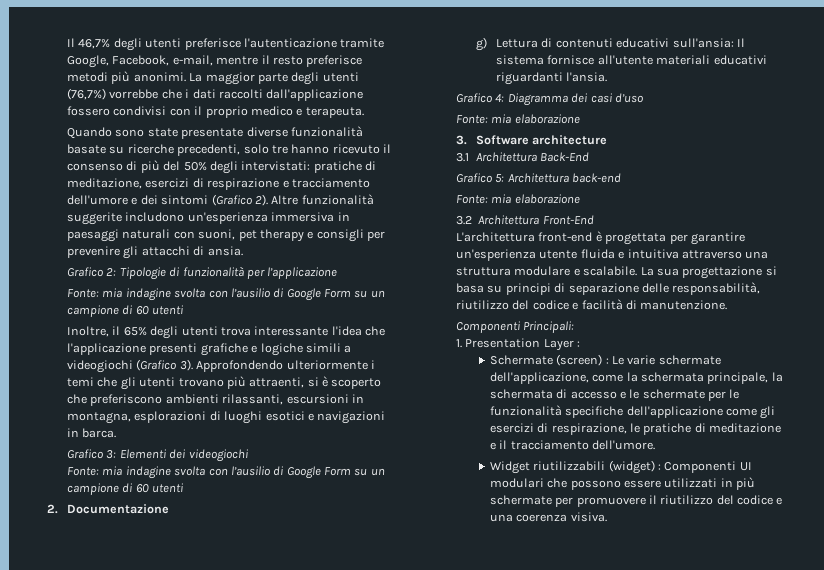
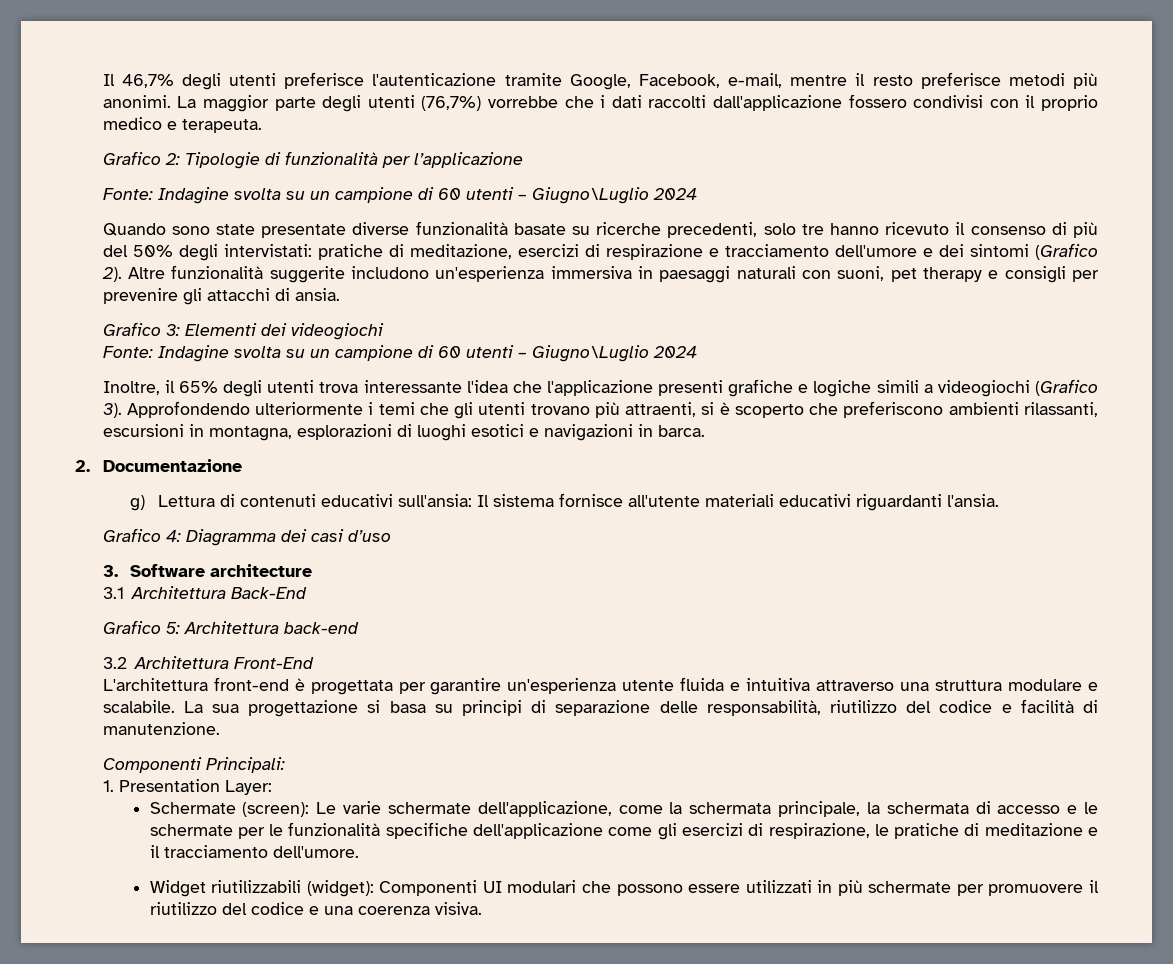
(364, 112) none -> [102,151,523,169] [102,187,697,204] // Grafico 2: Tipologie di funzionalità per l’applicazione // Fonte: Indagine svolta su un campione di 60 utenti – Giugno\Luglio 2024
[106,266,338,280] [67,288,385,301] [67,305,184,317] 2: Tipologie di funzionalità per l’applicazione // Fonte: mia indagine svolta con l’ausilio di Google Form su un campione di 60 utenti -> [165,323,384,340] [102,345,697,362] 3: Elementi dei videogiochi // Fonte: Indagine svolta su un campione di 60 utenti – Giugno\Luglio 2024
[67,449,248,462] [67,466,385,479] [67,483,184,495] // Grafico 3: Elementi dei videogiochi // Fonte: mia indagine svolta con l’ausilio di Google Form su un campione di 60 utenti -> (705, 431) none
[456,114,580,124] // Fonte: mia elaborazione -> (391, 536) none
[456,194,580,204] // Fonte: mia elaborazione -> (359, 628) none
[543,339,581,351] Layer : -> [224,780,272,795] Layer:
[556,354,609,366] (screen) : -> [242,802,310,817] (screen):
[608,460,661,474] (widget) : -> [306,880,374,897] (widget):

